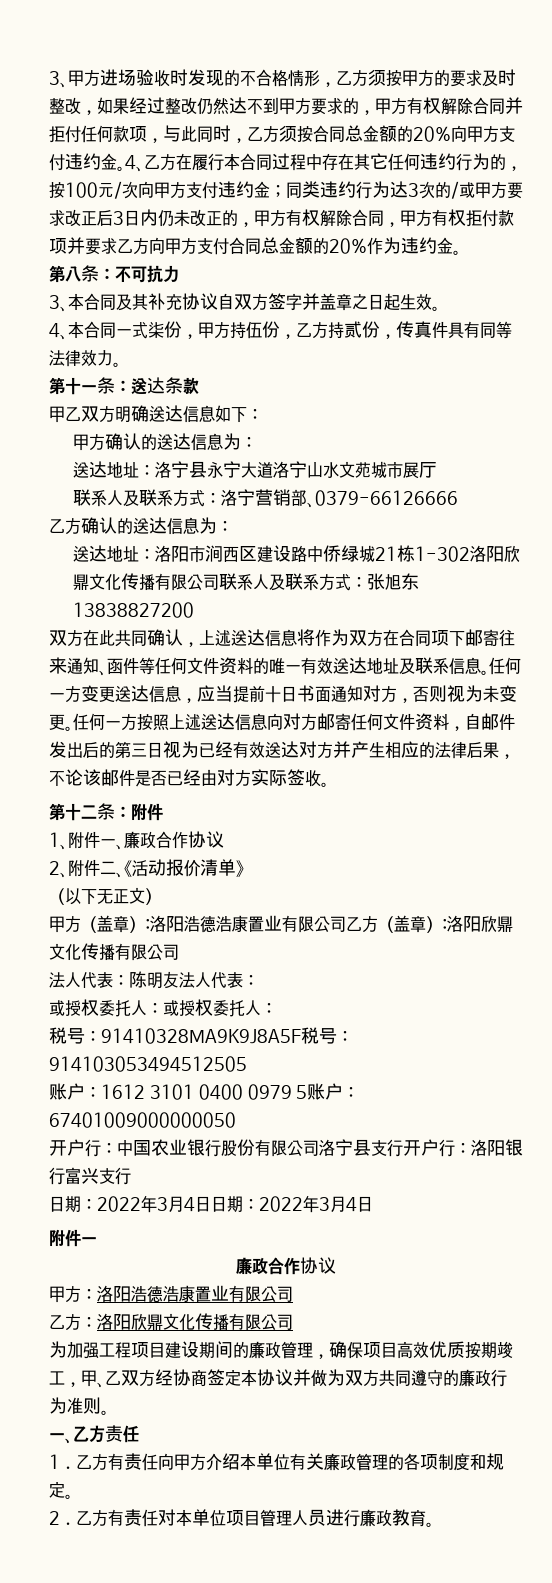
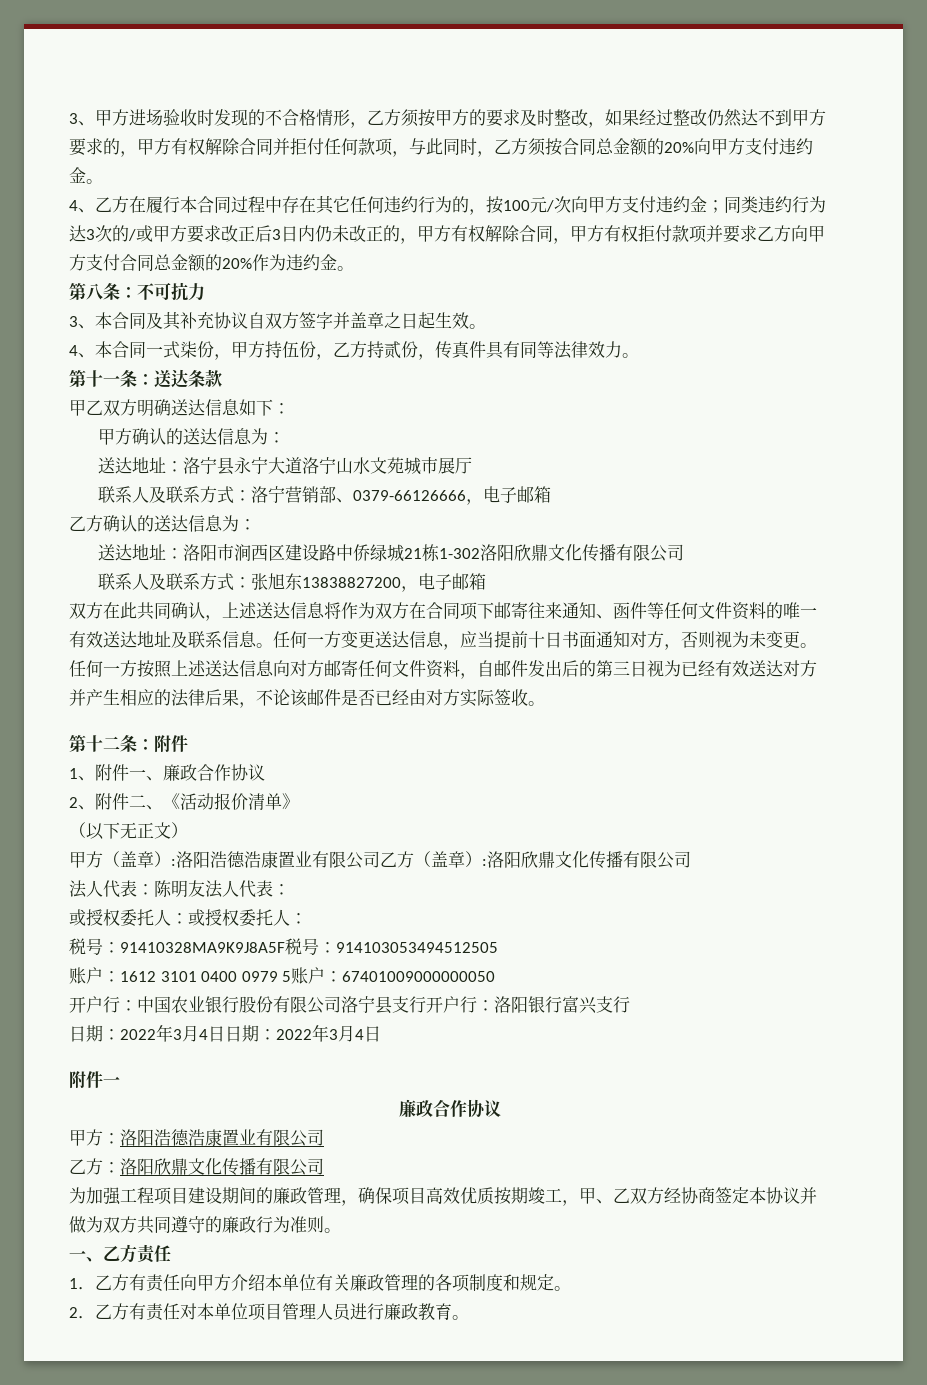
(125, 168) none -> (103, 181) //
(458, 498) none -> [465,486,551,505] ，电子邮箱
(219, 582) none -> (684, 552) //
(194, 610) none -> [400,573,486,592] ，电子邮箱

